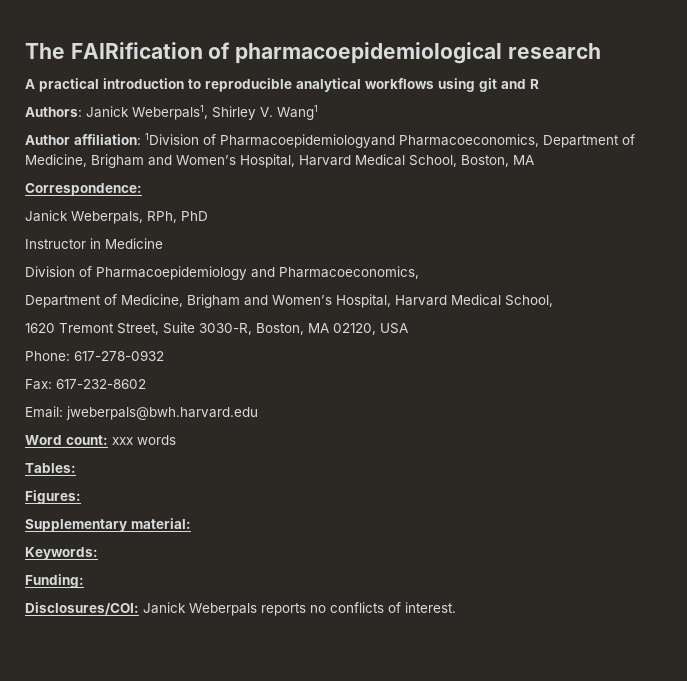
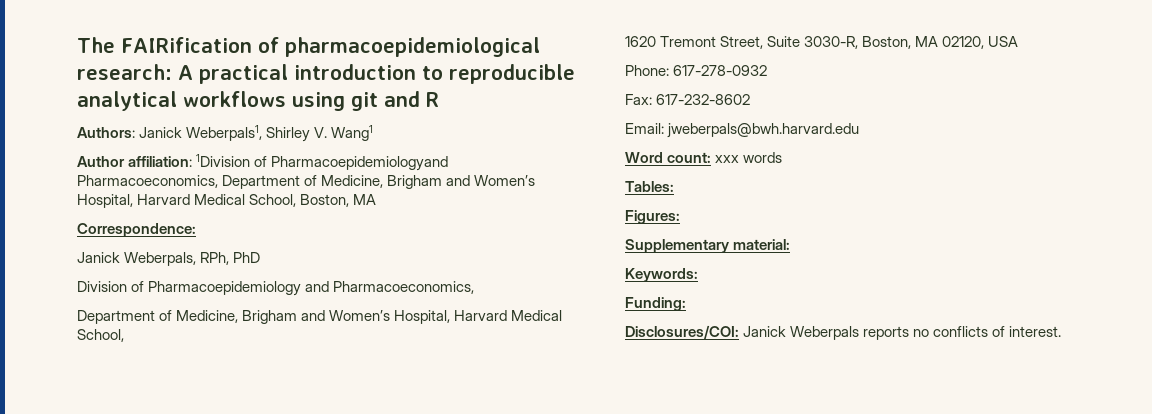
[507,43,601,59] research // -> [77,64,172,80] research:
[25,238,163,249] // Instructor in Medicine -> (261, 257) none

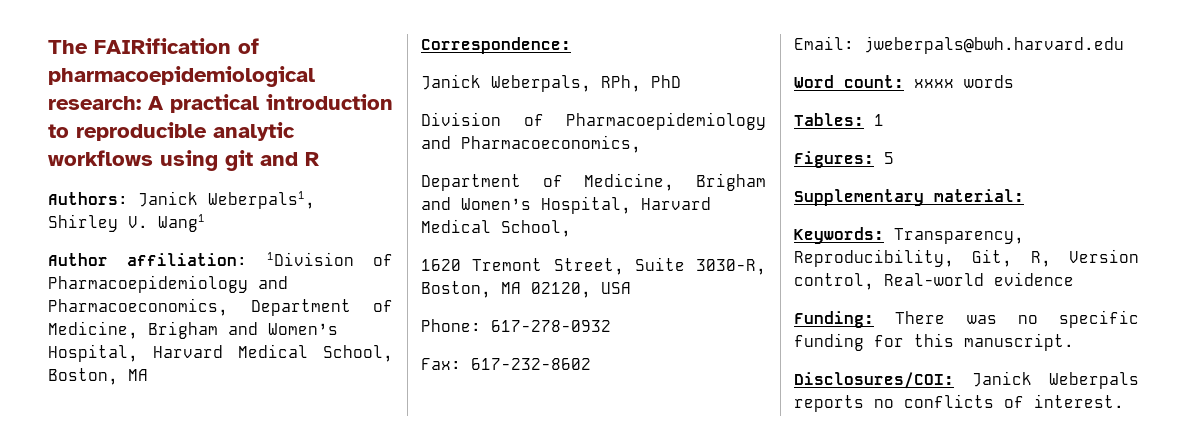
[77,91,177,111] analytical -> [213,122,295,141] analytic
[271,156,449,171] Pharmacoepidemiologyand -> [48,275,288,293] Pharmacoepidemiology and
[715,155,740,163] xxx -> [914,79,954,88] xxxx
(674, 186) none -> [874,114,884,126] 1
(680, 217) none -> [884,152,894,164] 5
[625,297,686,311] // Funding: -> [894,228,1024,244] [794,249,1139,267] [794,272,1074,290] [794,310,1139,328] [794,333,1074,351] Transparency, Reproducibility, Git, R, Version control, Real-world evidence // Funding: There was no specific funding for this manuscript.

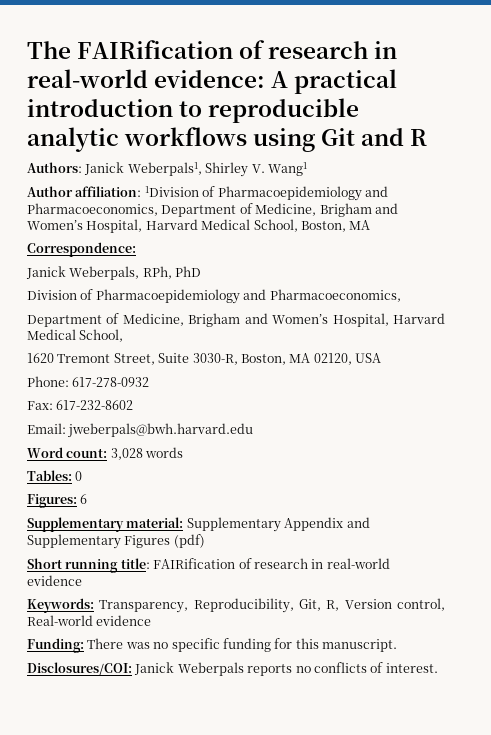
[48,66,315,87] [48,96,141,110] pharmacoepidemiological research: -> [268,41,398,59] [27,69,266,88] research in real-world evidence:
[225,150,253,171] git -> [321,128,356,146] Git
[914,79,954,88] xxxx -> [110,448,143,460] 3,028
[874,114,884,126] 1 -> [75,471,83,481] 0
[884,152,894,164] 5 -> [80,494,88,504] 6
(1024, 195) none -> [186,517,370,532] [27,534,205,549] [27,558,390,573] [27,575,82,586] Supplementary Appendix and Supplementary Figures (pdf) // Short running title: FAIRification of research in real-world evidence

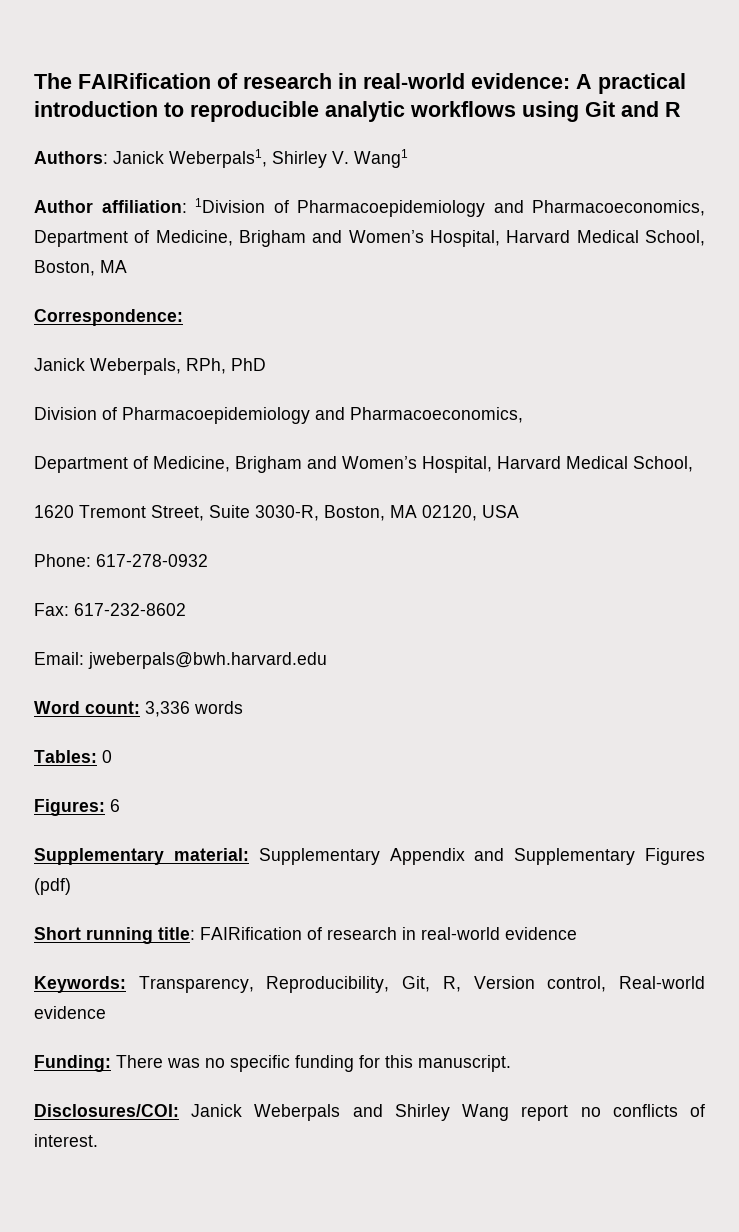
[110,448,143,460] 3,028 -> [145,701,190,717] 3,336
[247,664,293,676] reports -> [352,1104,569,1121] and Shirley Wang report

